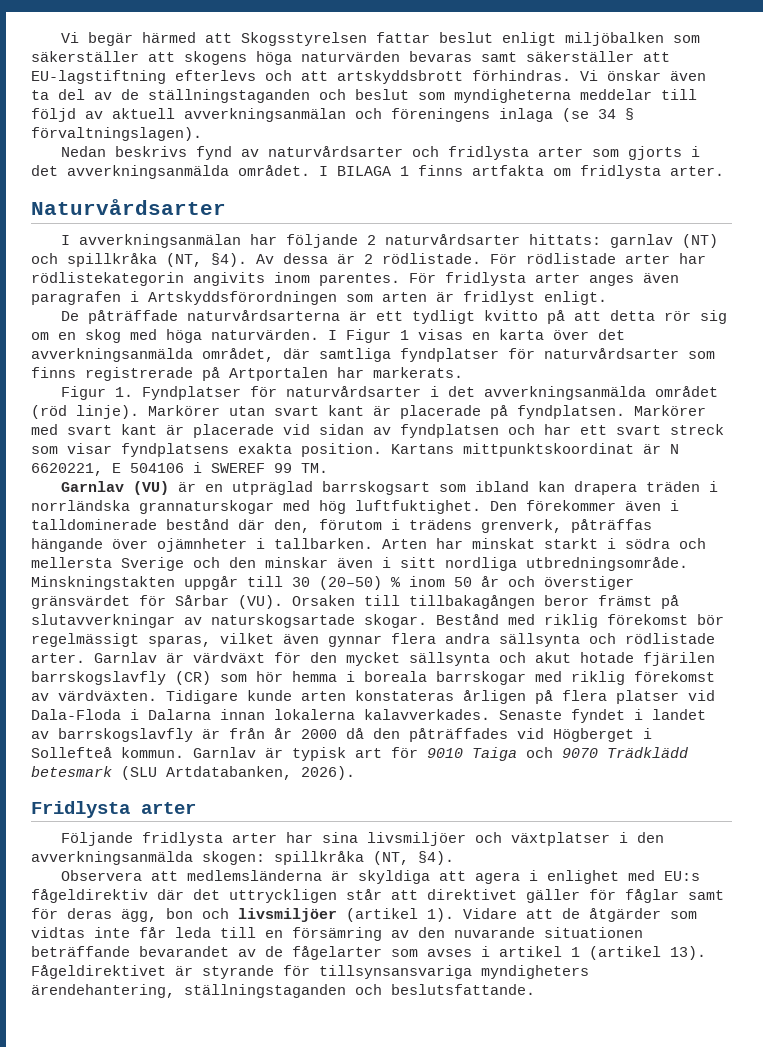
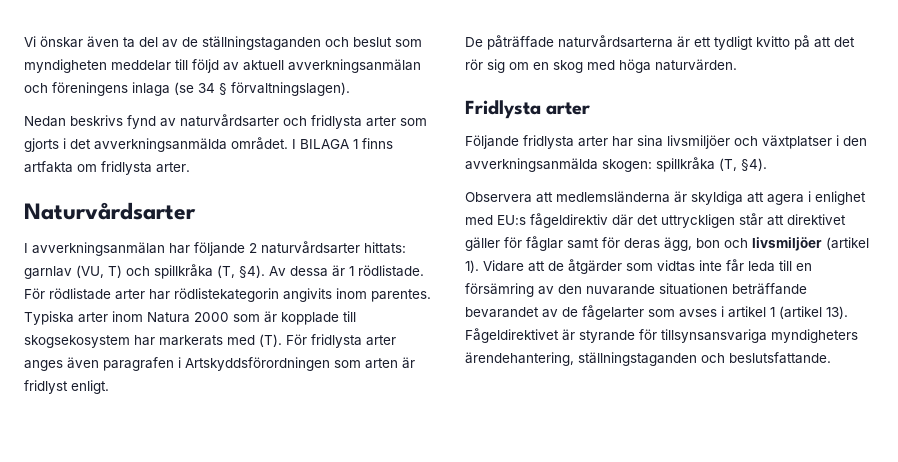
[61,32,701,46] [31,51,670,65] [31,70,598,84] Vi begär härmed att Skogsstyrelsen fattar beslut enligt miljöbalken som säkerställer att skogens höga naturvärden bevaras samt säkerställer att EU-lagstiftning efterlevs och att artskyddsbrott förhindras. Vi -> [24,36,36,47] Vi
[454,89,571,103] myndigheterna -> [24,59,107,73] myndigheten
[682,234,719,248] (NT) -> [76,265,122,278] (VU, T)
[166,253,202,267] (NT, -> [217,265,235,278] (T,
[364,254,373,264] 2 -> [349,266,354,276] 1
(400, 279) none -> [24,311,356,325] [24,334,282,348] Typiska arter inom Natura 2000 som är kopplade till skogsekosystem har markerats med (T).
[610,310,656,321] detta -> [834,37,855,47] det
[328,329,625,343] [31,348,715,362] [31,367,463,381] [61,386,719,400] [31,405,706,419] [31,424,724,438] [31,443,679,457] [31,462,328,476] [61,481,719,495] [31,500,679,514] [31,519,652,533] [31,538,706,552] [31,557,688,571] [31,576,634,590] [31,595,679,609] [31,614,724,628] [31,633,715,647] [31,652,715,666] [31,671,715,685] [31,690,715,704] [31,709,706,723] [31,728,652,742] [31,747,688,761] [31,766,355,780] I Figur 1 visas en karta över det avverkningsanmälda området, där samtliga fyndplatser för naturvårdsarter som finns registrerade på Artportalen har markerats. // Figur 1. Fyndplatser för naturvårdsarter i det avverkningsanmälda området (röd linje). Markörer utan svart kant är placerade på fyndplatsen. Markörer med svart kant är placerade vid sidan av fyndplatsen och har ett svart streck som visar fyndplatsens exakta position. Kartans mittpunktskoordinat är N 6620221, E 504106 i SWEREF 99 TM. // Garnlav (VU) är en utpräglad barrskogsart som ibland kan drapera träden i norrländska grannaturskogar med hög luftfuktighet. Den förekommer även i talldominerade bestånd där den, förutom i trädens grenverk, påträffas hängande över ojämnheter i tallbarken. Arten har minskat starkt i södra och mellersta Sverige och den minskar även i sitt nordliga utbredningsområde. Minskningstakten uppgår till 30 (20–50) % inom 50 år och överstiger gränsvärdet för Sårbar (VU). Orsaken till tillbakagången beror främst på slutavverkningar av naturskogsartade skogar. Bestånd med riklig förekomst bör regelmässigt sparas, vilket även gynnar flera andra sällsynta och rödlistade arter. Garnlav är värdväxt för den mycket sällsynta och akut hotade fjärilen barrskogslavfly (CR) som hör hemma i boreala barrskogar med riklig förekomst av värdväxten. Tidigare kunde arten konstateras årligen på flera platser vid Dala-Floda i Dalarna innan lokalerna kalavverkades. Senaste fyndet i landet av barrskogslavfly är från år 2000 då den påträffades vid Högberget i Sollefteå kommun. Garnlav är typisk art för 9010 Taiga och 9070 Trädklädd betesmark (SLU Artdatabanken, 2026). -> (737, 65) none
[373,851,409,865] (NT, -> [719,158,737,171] (T,

